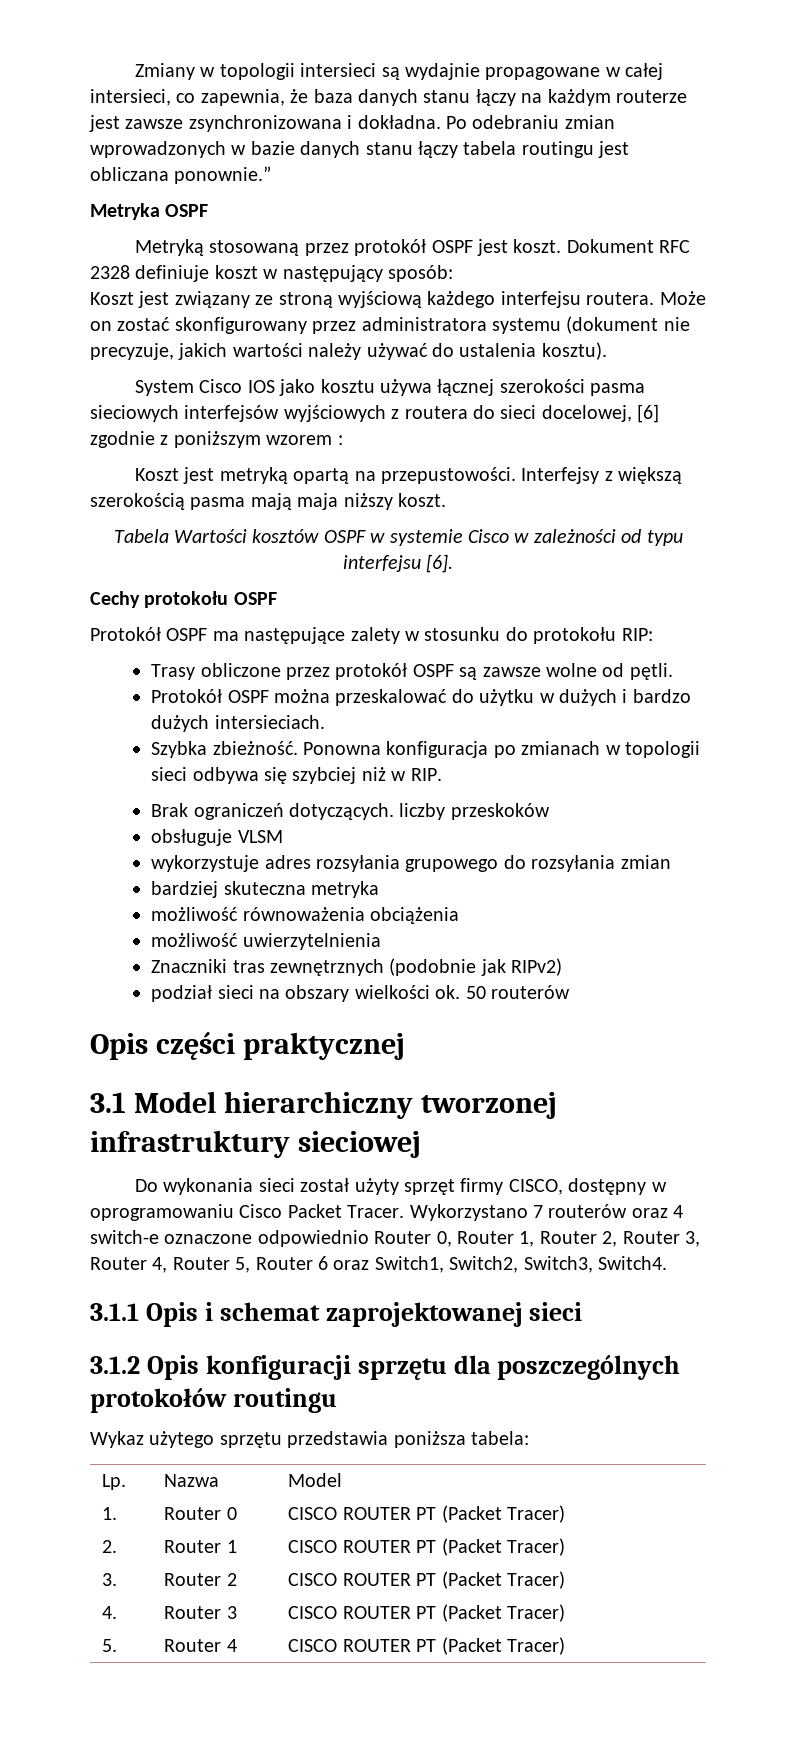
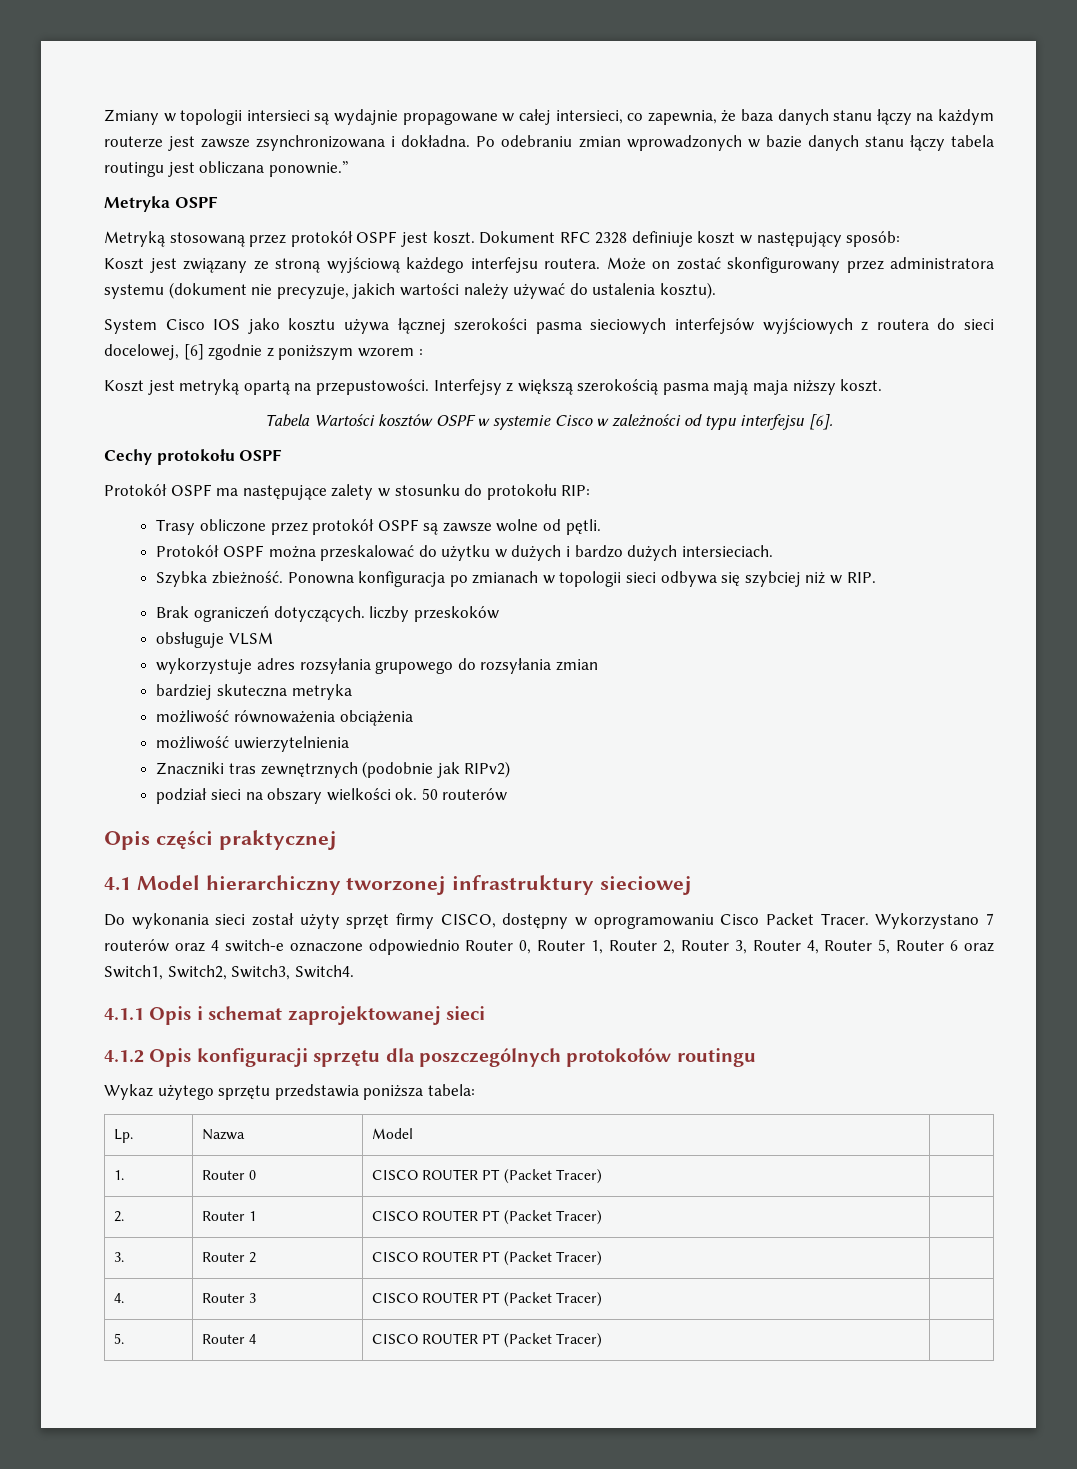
[90,1092,126,1113] 3.1 -> [104,877,131,891] 4.1
[90,1303,139,1321] 3.1.1 -> [104,1008,144,1020] 4.1.1
[90,1356,140,1374] 3.1.2 -> [104,1050,144,1063] 4.1.2

